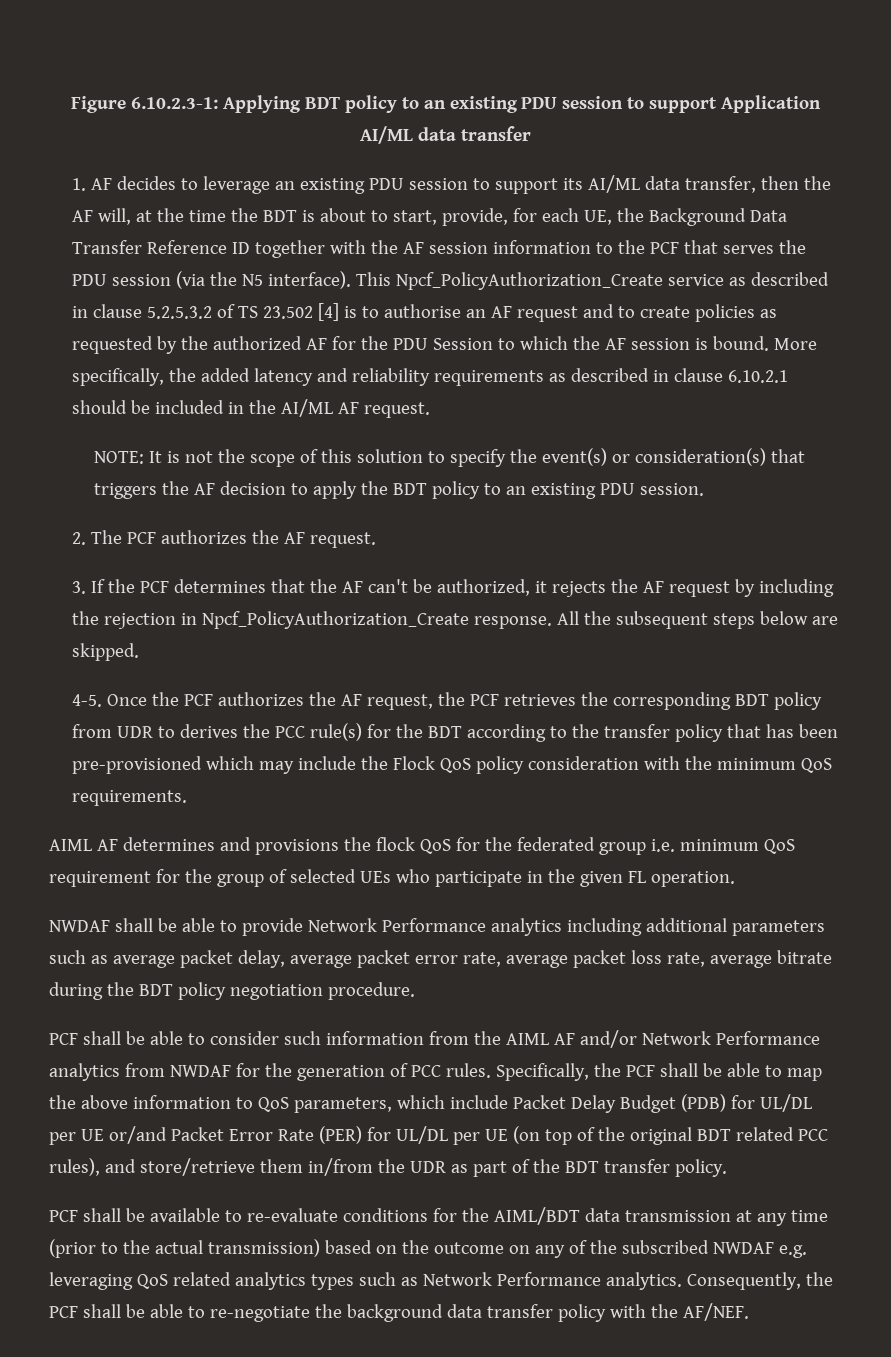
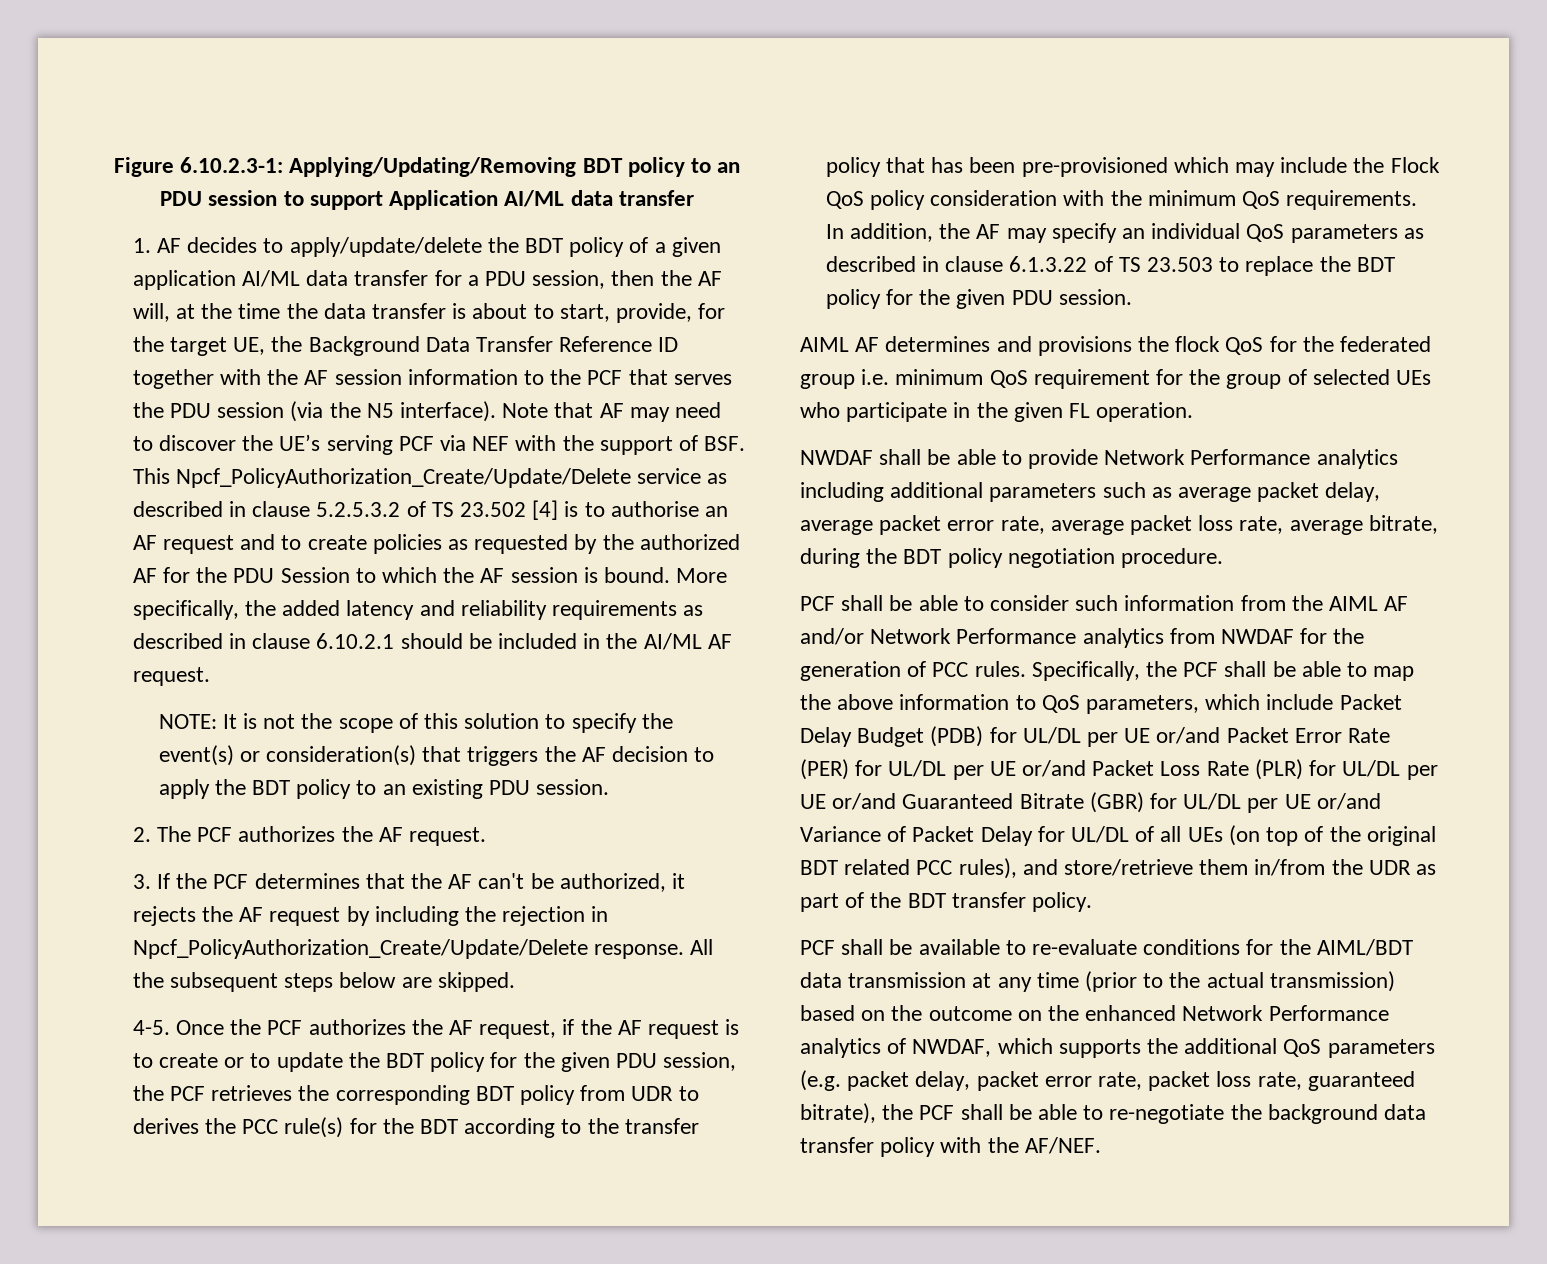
[222,95,518,113] Applying BDT policy to an existing -> [289,157,741,177] Applying/Updating/Removing BDT policy to an
[202,175,756,194] leverage an existing PDU session to support its AI/ML data transfer, -> [289,237,721,257] [132,270,606,290] apply/update/delete the BDT policy of a given application AI/ML data transfer for a PDU session,
[262,210,297,222] BDT -> [323,303,447,319] data transfer
[541,208,579,222] each -> [132,336,227,356] the target
[355,272,663,290] This Npcf_PolicyAuthorization_Create -> [502,402,722,422] [132,434,746,455] [132,468,631,488] Note that AF may need to discover the UE’s serving PCF via NEF with the support of BSF. This Npcf_PolicyAuthorization_Create/Update/Delete
[201,611,469,629] Npcf_PolicyAuthorization_Create -> [132,939,588,959] Npcf_PolicyAuthorization_Create/Update/Delete
(433, 702) none -> [562,1019,740,1039] [132,1052,737,1072] if the AF request is to create or to update the BDT policy for the given PDU session,
(187, 798) none -> [825,223,1424,243] [825,256,1395,276] [825,289,1132,309] In addition, the AF may specify an individual QoS parameters as described in clause 6.1.3.22 of TS 23.503 to replace the BDT policy for the given PDU session.
[776,950,832,964] bitrate -> [1368,515,1438,534] bitrate,
(508, 1135) none -> [1022,759,1438,780] [800,792,1381,813] [800,826,1223,846] or/and Packet Loss Rate (PLR) for UL/DL per UE or/and Guaranteed Bitrate (GBR) for UL/DL per UE or/and Variance of Packet Delay for UL/DL of all UEs
[534,1240,807,1258] [49,1272,801,1290] any of the subscribed NWDAF e.g. leveraging QoS related analytics types such as Network Performance analytics. Consequently, -> [1048,1005,1389,1021] [800,1038,1435,1058] [800,1070,1415,1091] [800,1103,876,1124] the enhanced Network Performance analytics of NWDAF, which supports the additional QoS parameters (e.g. packet delay, packet error rate, packet loss rate, guaranteed bitrate),

